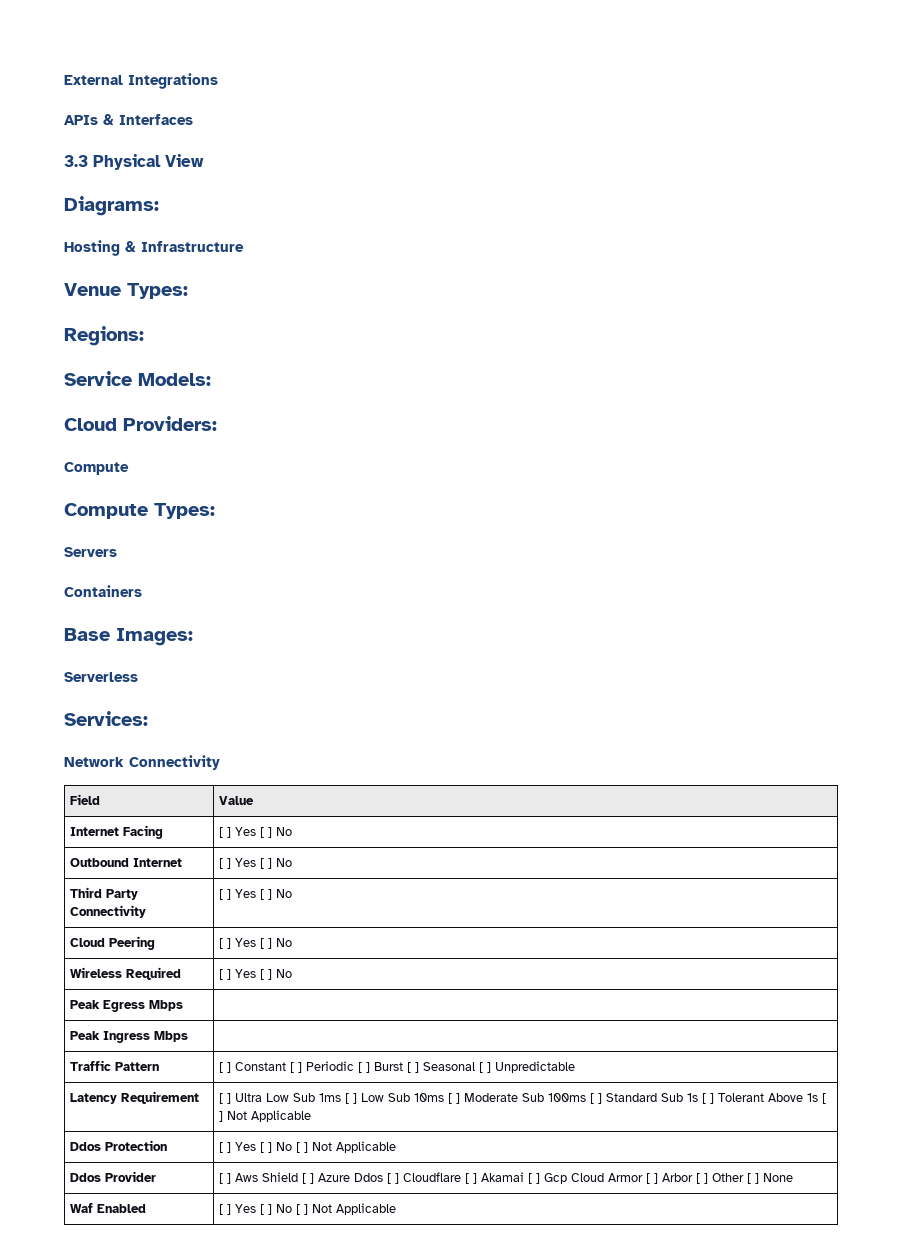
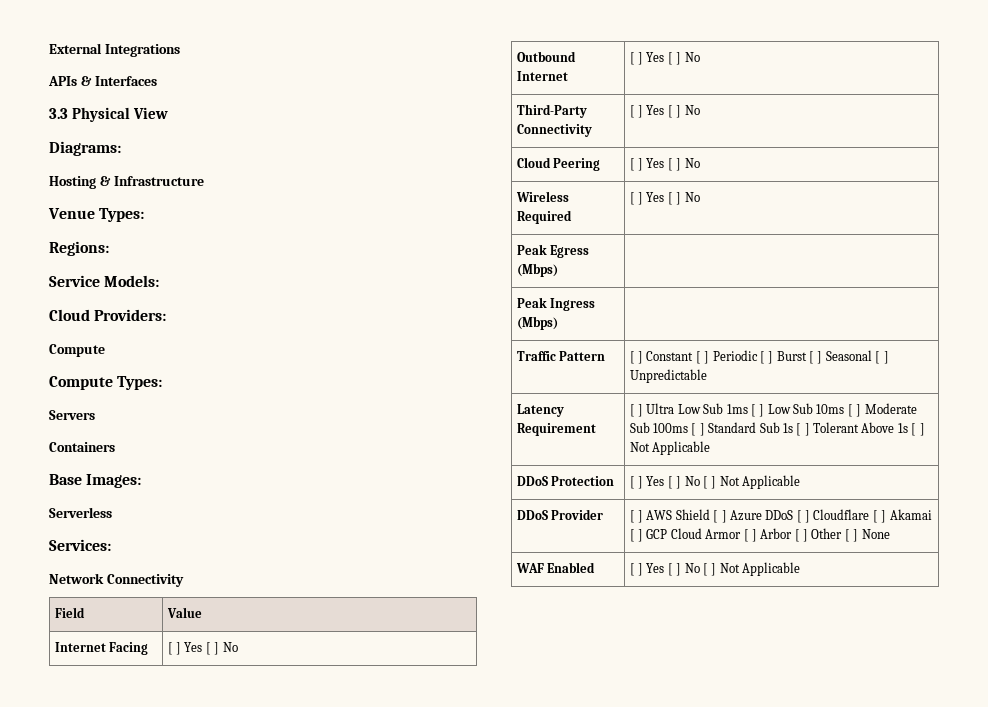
[69,887,138,900] Third Party -> [516,104,587,118] Third-Party
[148,1000,183,1011] Mbps -> [516,263,558,277] (Mbps)
[153,1031,188,1042] Mbps -> [516,316,558,330] (Mbps)
[69,1142,101,1151] Ddos -> [516,476,548,486] DDoS
[69,1173,101,1182] Ddos -> [516,510,548,520] DDoS
[234,1173,258,1182] Aws -> [646,510,673,520] AWS
[353,1173,383,1182] Ddos -> [765,510,794,520] DDoS
[543,1173,567,1184] Gcp -> [646,529,668,539] GCP
[69,1203,93,1213] Waf -> [515,563,544,573] WAF

